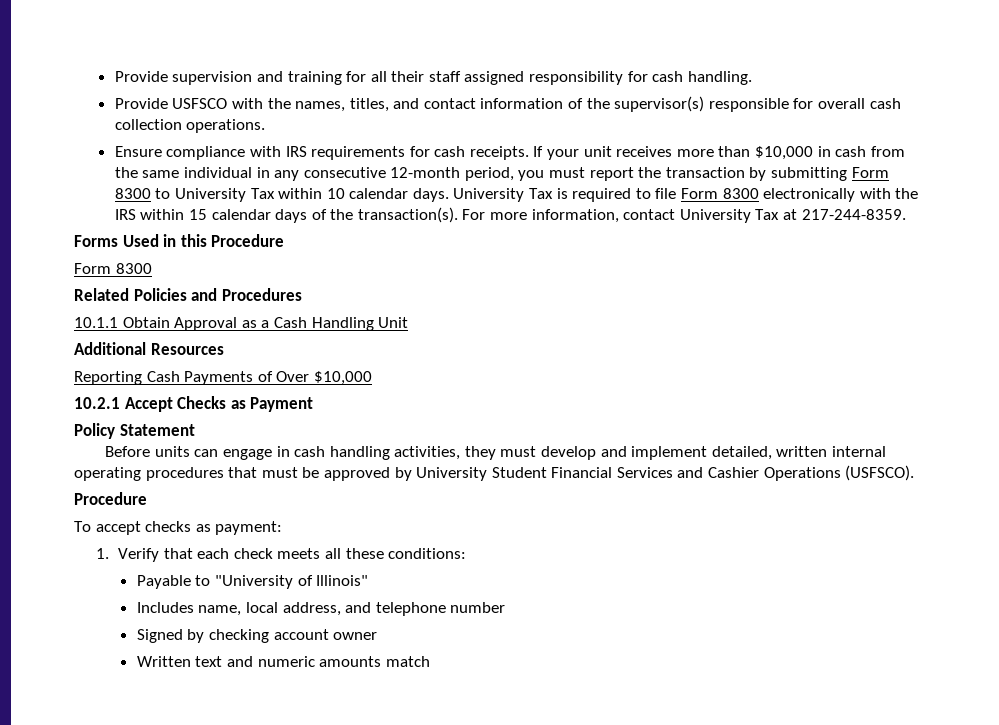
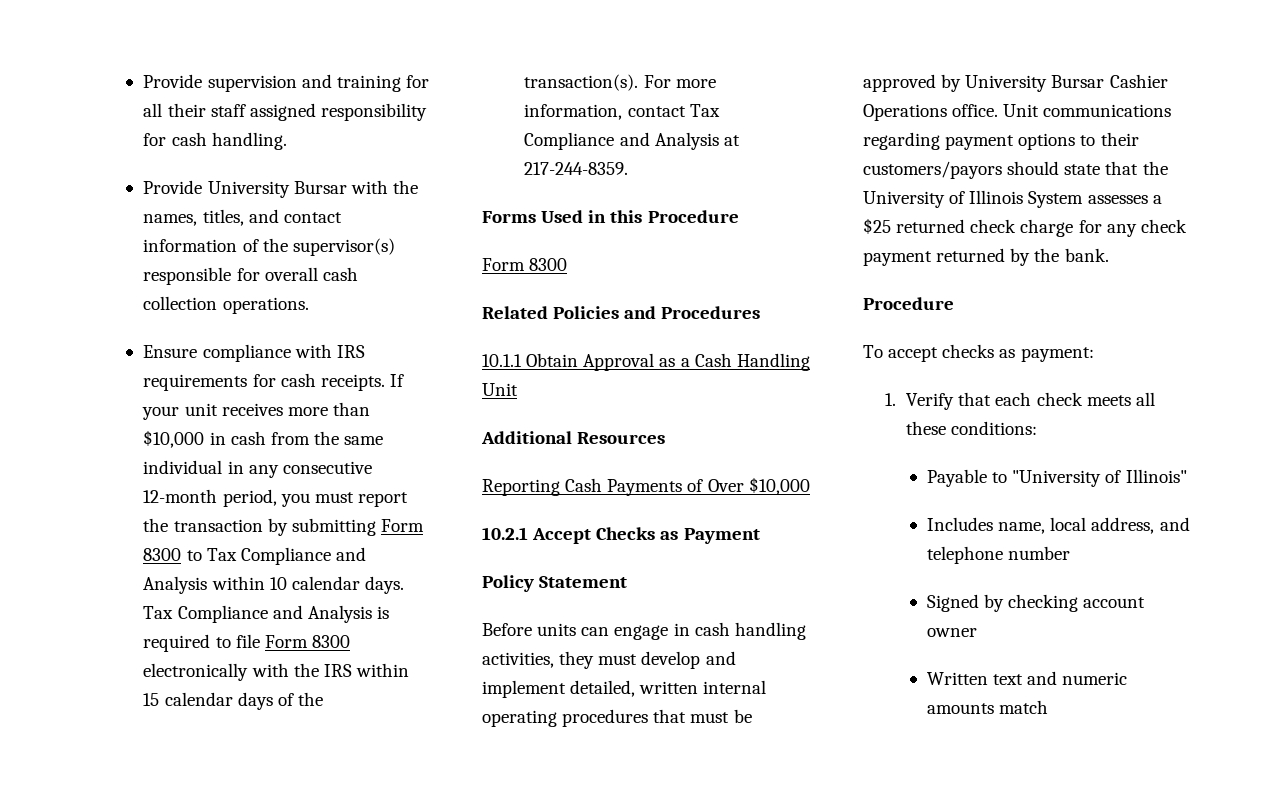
[172,98,228,109] USFSCO -> [207,181,347,198] University Bursar
[174,188,554,202] University Tax within 10 calendar days. University Tax -> [206,547,366,565] [143,576,404,594] [143,605,372,623] Tax Compliance and Analysis within 10 calendar days. Tax Compliance and Analysis
[679,209,780,223] University Tax -> [689,104,720,117] [524,132,719,150] Tax Compliance and Analysis
[491,465,915,481] Student Financial Services and Cashier Operations (USFSCO). -> [1051,74,1168,88] [863,104,1172,121] [863,132,1139,150] [863,161,1168,179] [863,190,1162,208] [863,218,1187,237] [863,248,1109,266] Bursar Cashier Operations office. Unit communications regarding payment options to their customers/payors should state that the University of Illinois System assesses a $25 returned check charge for any check payment returned by the bank.

